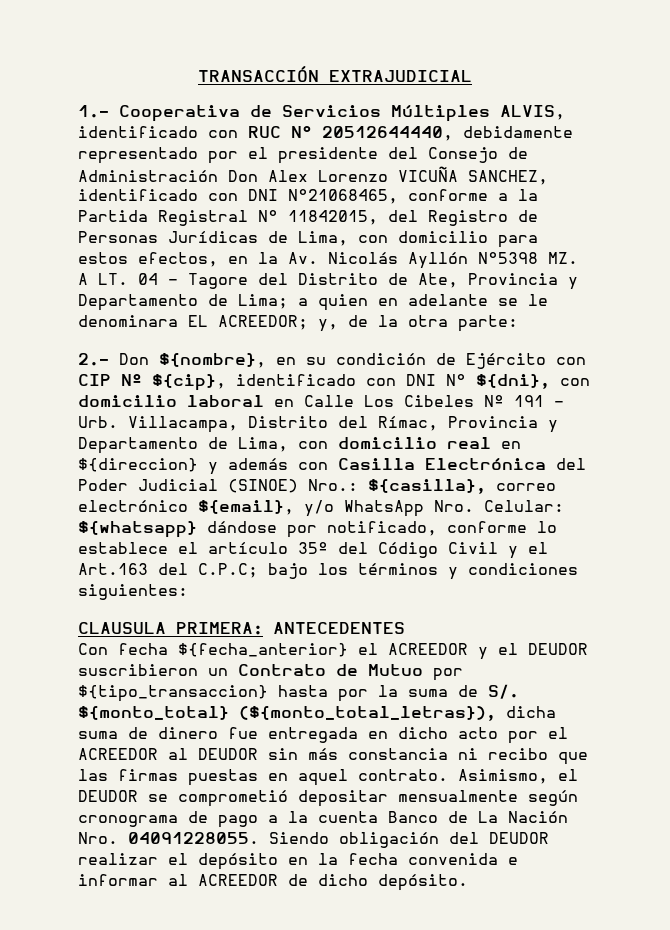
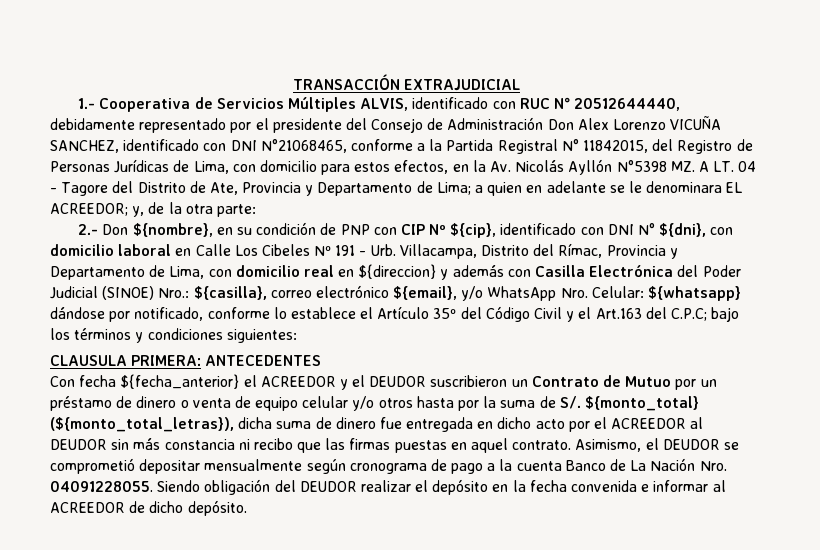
[466,353,546,369] Ejército -> [340,224,370,235] PNP
[208,542,288,554] artículo -> [377,306,430,319] Artículo
[78,685,268,702] ${tipo_transaccion} -> [700,379,717,387] [50,396,413,411] un préstamo de dinero o venta de equipo celular y/o otros

